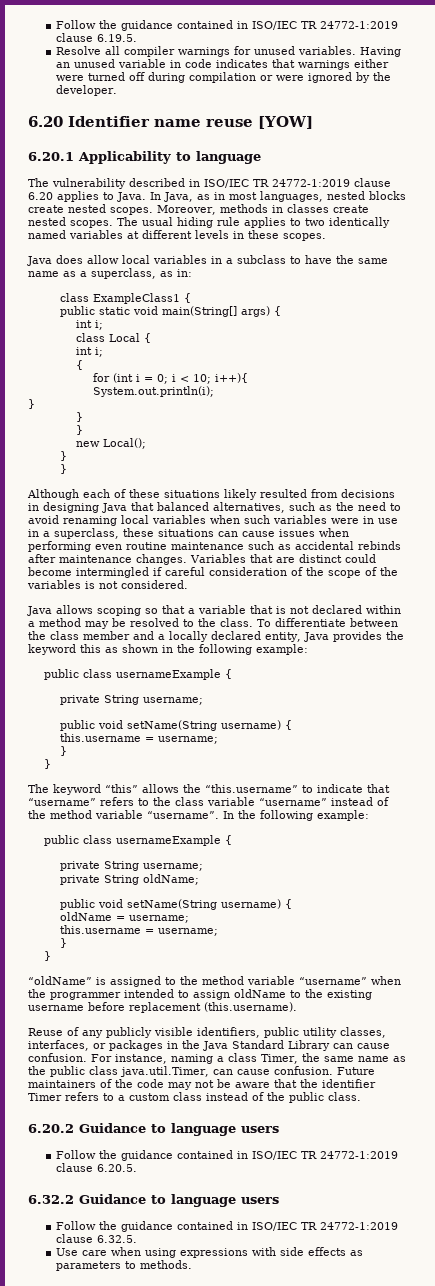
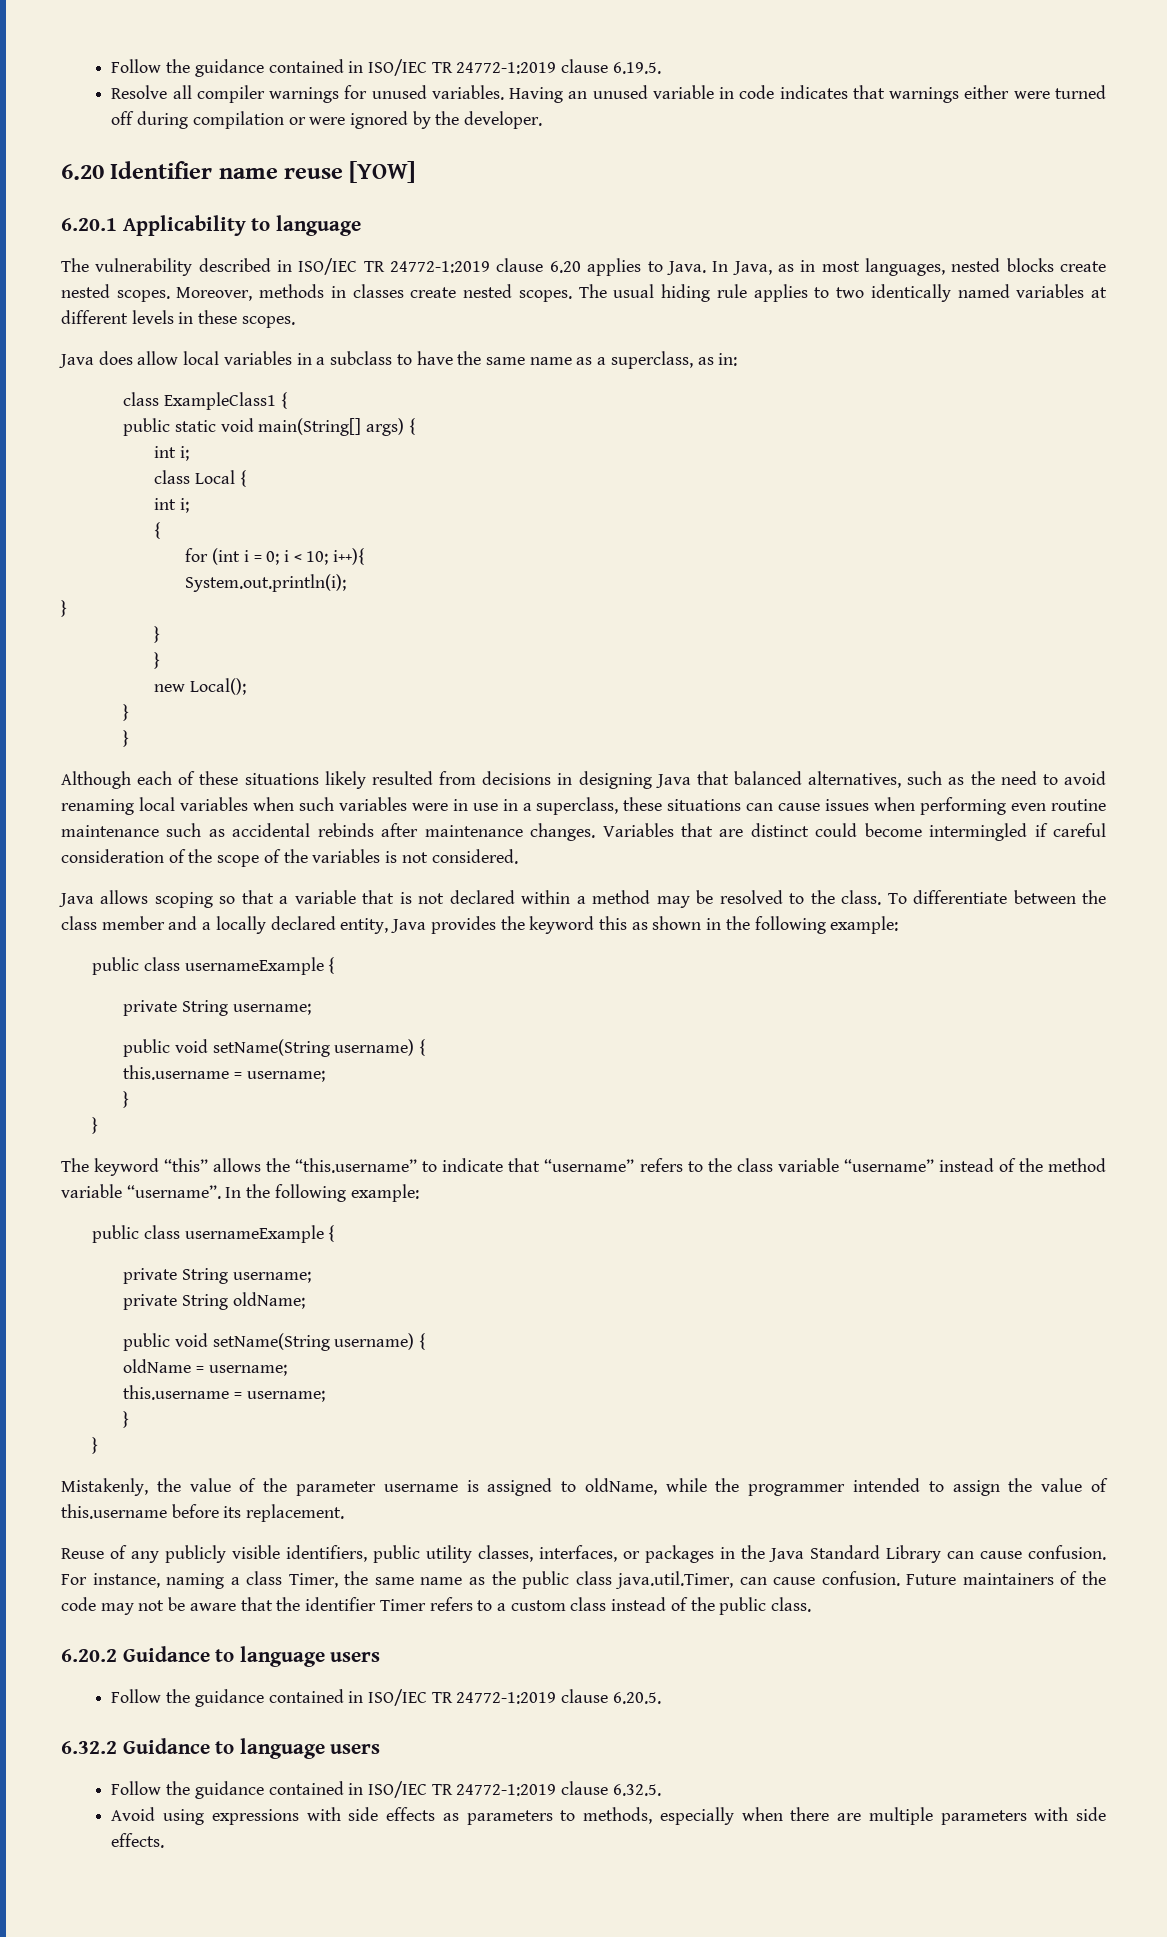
[28,976,401,987] “oldName” is assigned to the method variable “username” when -> [61,1478,707,1496] Mistakenly, the value of the parameter username is assigned to oldName, while
[234,989,372,1000] [28,1002,297,1013] oldName to the existing username before replacement (this.username). -> [1008,1478,1108,1492] [61,1504,345,1522] the value of this.username before its replacement.
[56,1247,142,1256] Use care when -> [111,1807,156,1821] Avoid
[140,1260,193,1269] methods. -> [583,1807,1107,1825] [111,1833,165,1848] methods, especially when there are multiple parameters with side effects.

